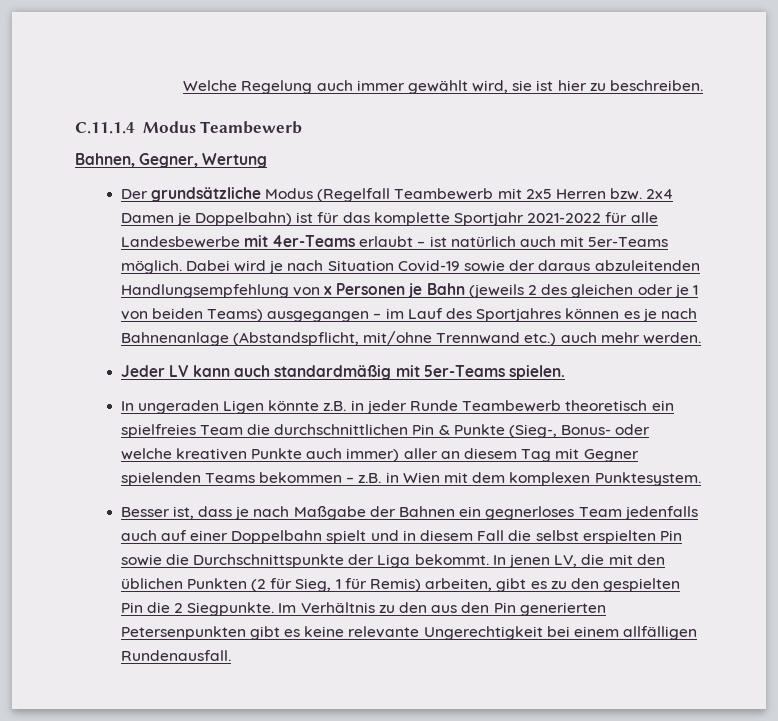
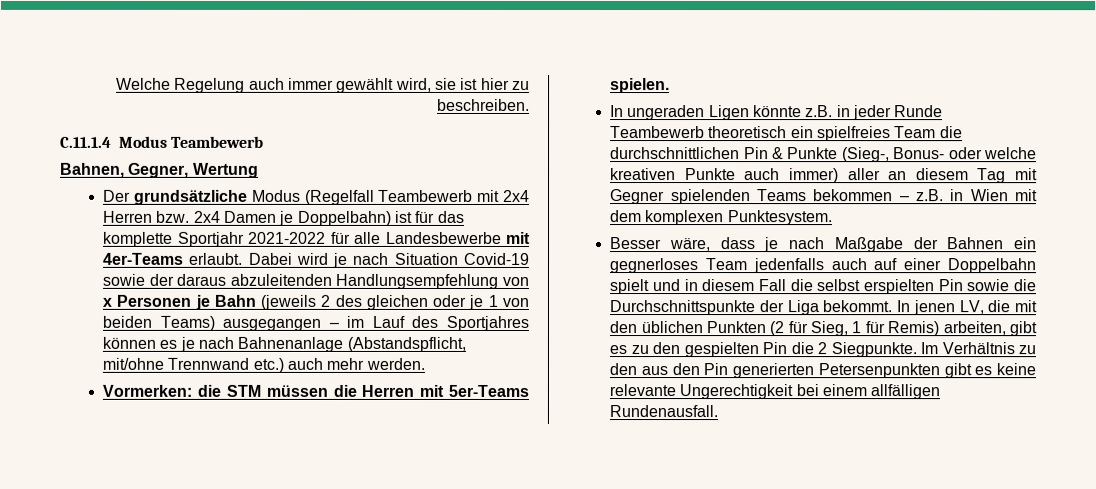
[525,189,552,199] 2x5 -> [503,189,531,202] 2x4
[359,236,669,247] [120,260,182,274] erlaubt – ist natürlich auch mit 5er-Teams möglich. -> [188,252,243,265] erlaubt.
[120,365,392,380] Jeder LV kann auch standardmäßig -> [102,384,415,397] Vormerken: die STM müssen die Herren
[172,506,194,519] ist, -> [668,238,711,252] wäre,

